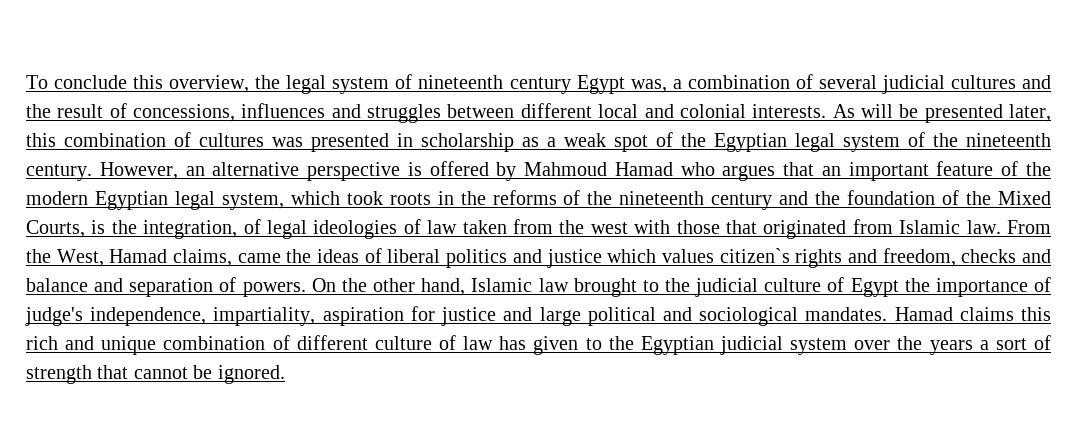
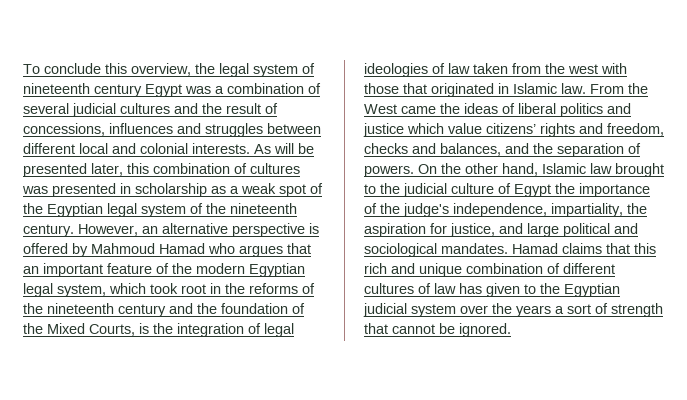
[630,79,667,93] was, -> [185,86,211,94] was
[389,193,431,205] roots -> [181,284,206,294] root
[143,220,238,239] integration, -> [177,323,244,337] integration
[852,219,893,234] from -> [498,83,509,94] in
[56,249,233,267] West, Hamad claims, -> [364,104,397,114] West
[661,248,790,263] values citizen`s -> [448,123,536,134] value citizens’
[26,278,124,292] balance and -> [440,143,553,156] balances, and the
(1051, 284) none -> [380,203,400,214] the
(316, 316) none -> [627,203,647,214] the
[441,307,497,326] justice -> [450,223,495,237] justice,
(1014, 314) none -> [606,243,630,254] that
[374,336,432,350] culture -> [364,283,414,294] cultures

